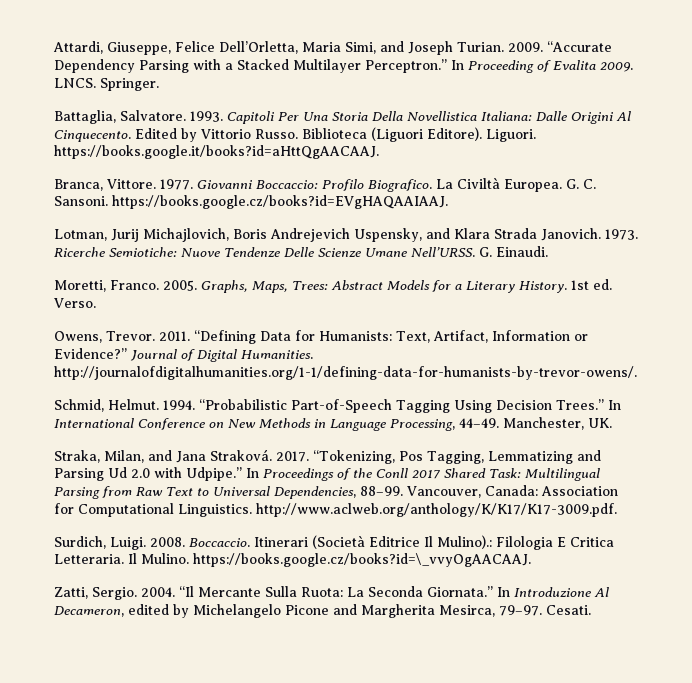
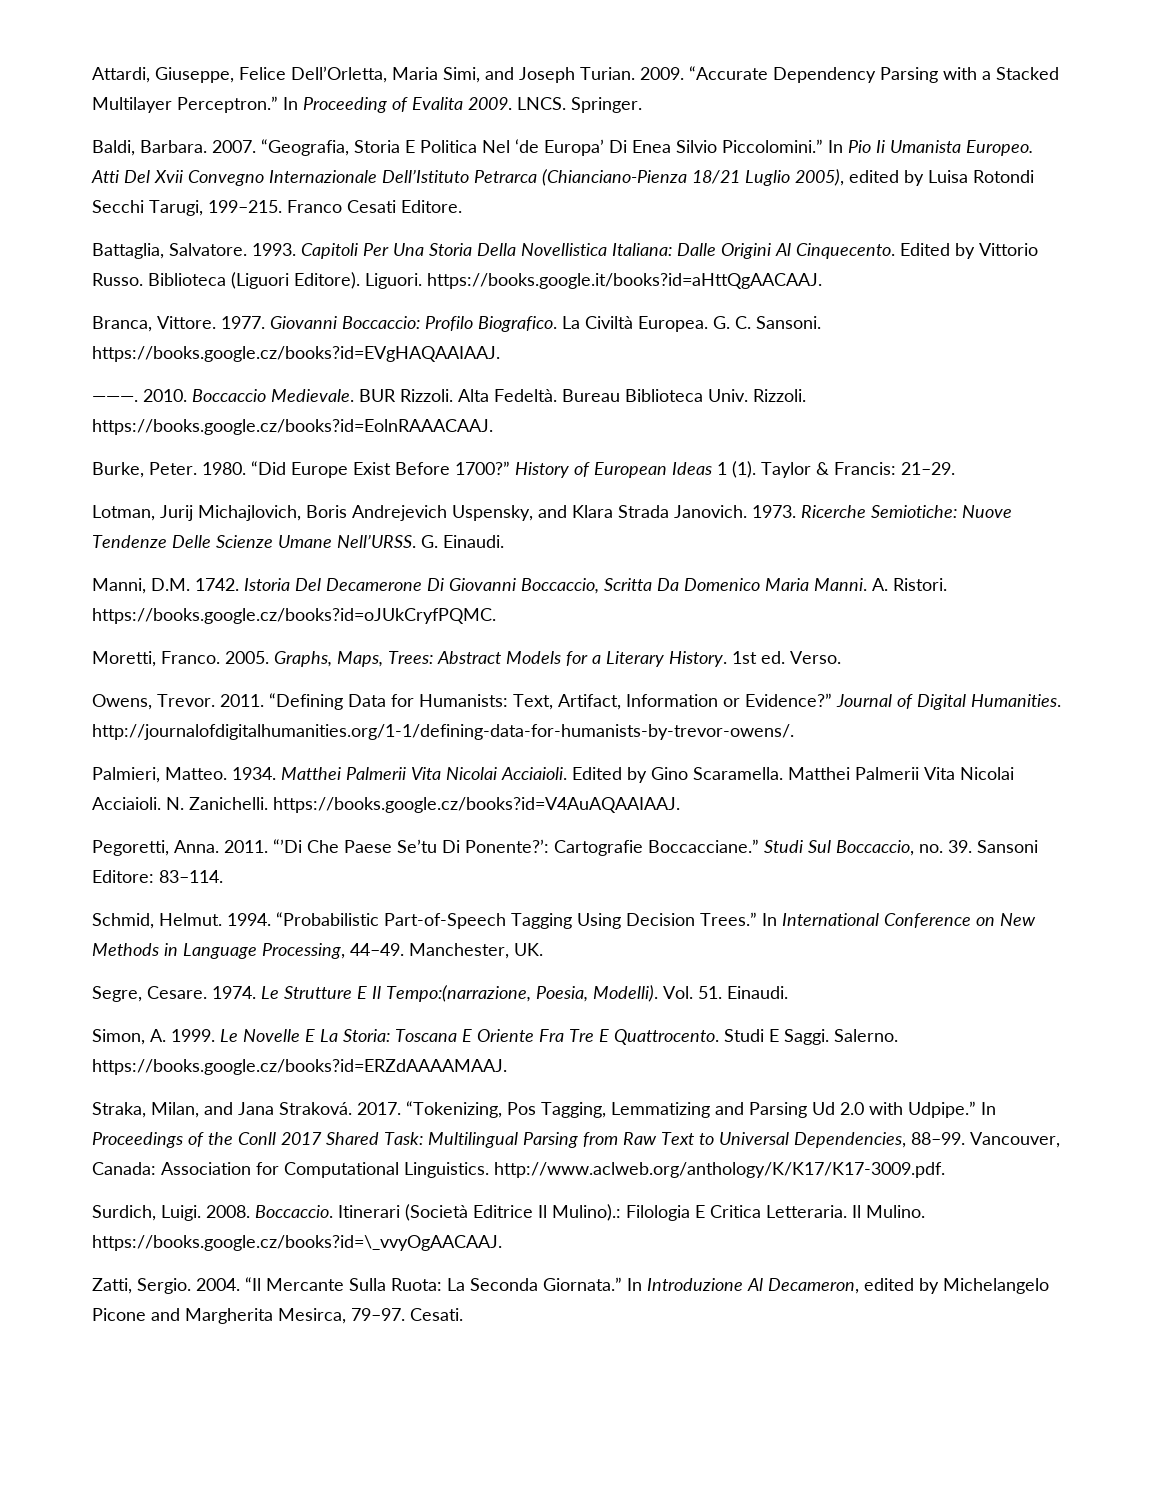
(159, 84) none -> [92,139,1033,156] [91,169,1034,186] [92,200,462,216] // Baldi, Barbara. 2007. “Geografia, Storia E Politica Nel ‘de Europa’ Di Enea Silvio Piccolomini.” In Pio Ii Umanista Europeo. Atti Del Xvii Convegno Internazionale Dell’Istituto Petrarca (Chianciano-Pienza 18/21 Luglio 2005), edited by Luisa Rotondi Secchi Tarugi, 199–215. Franco Cesati Editore.
(448, 202) none -> [92,389,806,402] [92,419,493,435] [92,461,955,478] // ———. 2010. Boccaccio Medievale. BUR Rizzoli. Alta Fedeltà. Bureau Biblioteca Univ. Rizzoli. https://books.google.cz/books?id=EolnRAAACAAJ. // Burke, Peter. 1980. “Did Europe Exist Before 1700?” History of European Ideas 1 (1). Taylor & Francis: 21–29.
(548, 251) none -> [92,578,947,594] [92,608,496,624] // Manni, D.M. 1742. Istoria Del Decamerone Di Giovanni Boccaccio, Scritta Da Domenico Maria Manni. A. Ristori. https://books.google.cz/books?id=oJUkCryfPQMC.
(637, 373) none -> [92,767,1014,783] [92,797,680,813] [92,839,1038,856] [92,870,223,883] // Palmieri, Matteo. 1934. Matthei Palmerii Vita Nicolai Acciaioli. Edited by Gino Scaramella. Matthei Palmerii Vita Nicolai Acciaioli. N. Zanichelli. https://books.google.cz/books?id=V4AuAQAAIAAJ. // Pegoretti, Anna. 2011. “’Di Che Paese Se’tu Di Ponente?’: Cartografie Boccacciane.” Studi Sul Boccaccio, no. 39. Sansoni Editore: 83–114.
(612, 423) none -> [92,985,788,1002] [92,1029,898,1045] [92,1059,507,1075] // Segre, Cesare. 1974. Le Strutture E Il Tempo:(narrazione, Poesia, Modelli). Vol. 51. Einaudi. // Simon, A. 1999. Le Novelle E La Storia: Toscana E Oriente Fra Tre E Quattrocento. Studi E Saggi. Salerno. https://books.google.cz/books?id=ERZdAAAAMAAJ.

